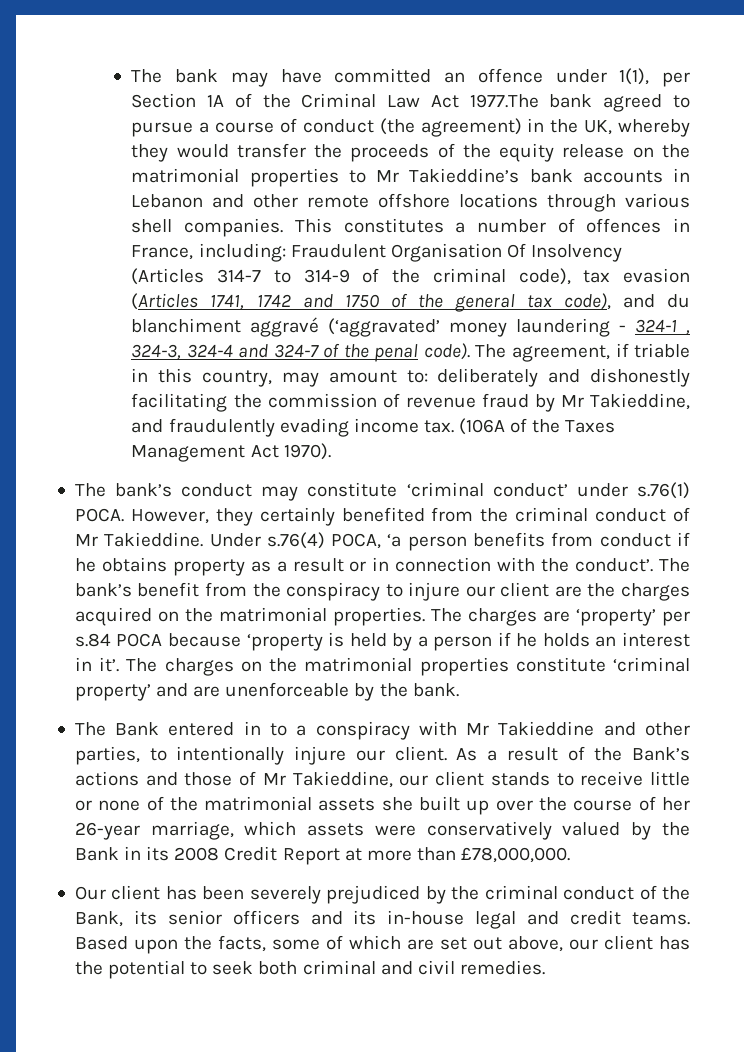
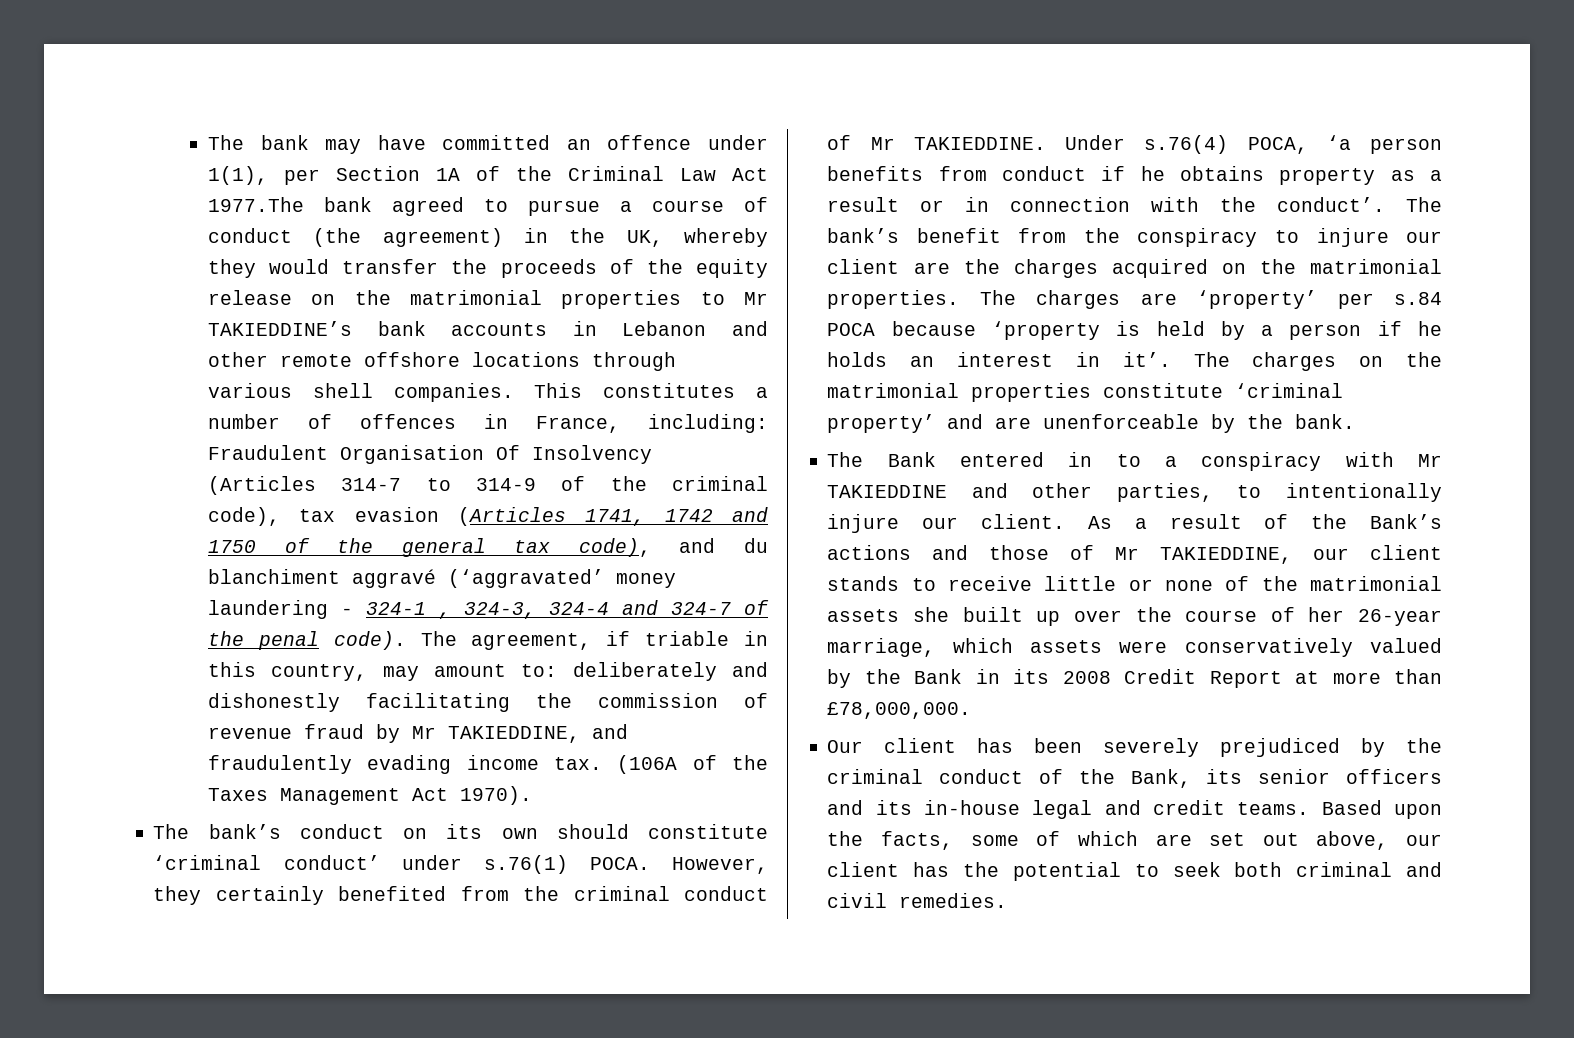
[409,168,520,183] Takieddine’s -> [208,321,353,336] TAKIEDDINE’s
[590,393,691,410] Takieddine, -> [448,726,581,743] TAKIEDDINE,
[261,486,299,501] may -> [403,824,629,839] on its own should
[104,532,204,547] Takieddine. -> [913,137,1046,150] TAKIEDDINE.
[498,721,595,736] Takieddine -> [827,485,948,498] TAKIEDDINE
[292,771,393,788] Takieddine, -> [1160,547,1293,564] TAKIEDDINE,

